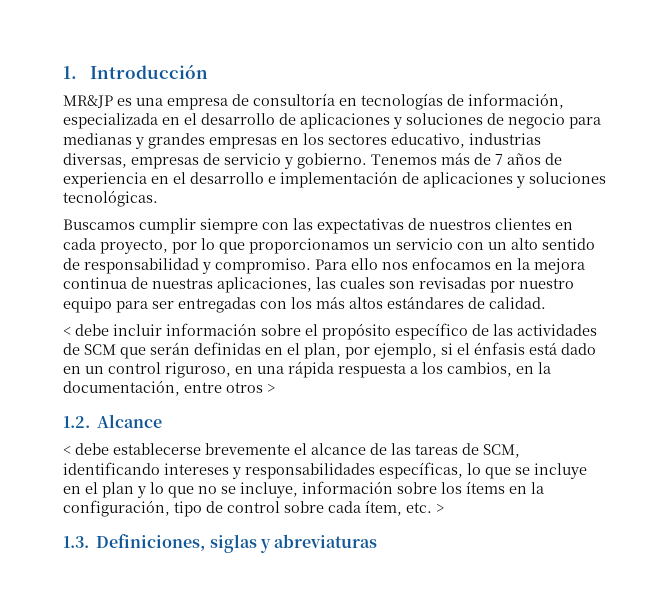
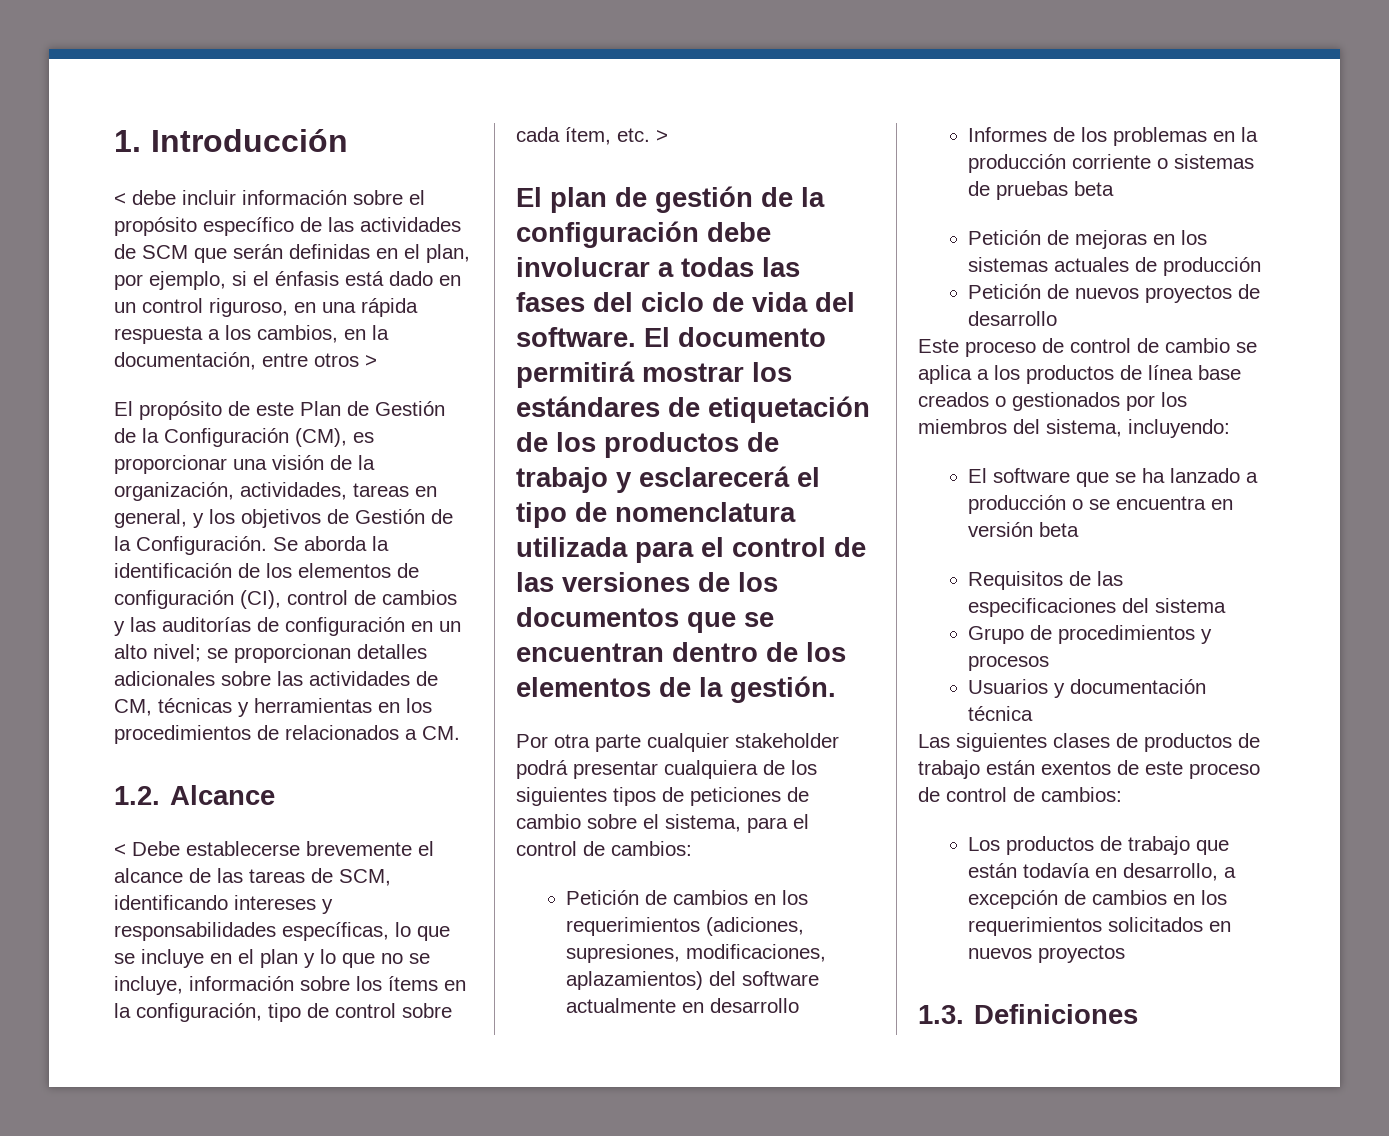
[63,93,564,110] [63,113,601,129] [63,133,541,149] [63,152,562,169] [63,171,606,188] [63,190,158,207] [63,218,573,234] [63,238,595,254] [63,257,585,274] [63,277,574,293] [63,296,546,313] // MR&JP es una empresa de consultoría en tecnologías de información, especializada en el desarrollo de aplicaciones y soluciones de negocio para medianas y grandes empresas en los sectores educativo, industrias diversas, empresas de servicio y gobierno. Tenemos más de 7 años de experiencia en el desarrollo e implementación de aplicaciones y soluciones tecnológicas. // Buscamos cumplir siempre con las expectativas de nuestros clientes en cada proyecto, por lo que proporcionamos un servicio con un alto sentido de responsabilidad y compromiso. Para ello nos enfocamos en la mejora continua de nuestras aplicaciones, las cuales son revisadas por nuestro equipo para ser entregadas con los más altos estándares de calidad. -> (349, 140) none
(275, 388) none -> [114,401,445,420] [114,428,374,447] [114,455,375,474] [114,482,437,501] [114,509,453,528] [114,536,389,555] [114,563,419,578] [114,590,457,609] [114,617,461,636] [114,644,427,663] [114,671,438,686] [114,698,432,717] [114,725,460,744] // El propósito de este Plan de Gestión de la Configuración (CM), es proporcionar una visión de la organización, actividades, tareas en general, y los objetivos de Gestión de la Configuración. Se aborda la identificación de los elementos de configuración (CI), control de cambios y las auditorías de configuración en un alto nivel; se proporcionan detalles adicionales sobre las actividades de CM, técnicas y herramientas en los procedimientos de relacionados a CM.
[75,443,109,455] debe -> [132,841,180,856] Debe
[63,534,378,553] 1.3. Definiciones, siglas y abreviaturas -> [516,186,825,213] [516,221,771,248] [516,257,800,277] [516,292,855,312] [516,327,826,347] [516,361,792,388] [516,396,870,423] [516,432,779,458] [516,466,820,493] [516,502,796,528] [516,537,866,563] [516,572,778,592] [516,607,774,633] [516,642,846,662] [516,676,836,703] [516,733,839,752] [516,760,817,779] [516,787,809,806] [516,814,809,833] [516,841,692,856] [566,890,809,905] [566,917,805,936] [566,944,827,963] [566,971,820,990] [566,998,800,1013] [968,127,1259,146] [968,154,1255,173] [968,181,1115,200] [968,230,1208,249] [968,257,1262,276] [968,284,1261,303] [968,311,1058,326] [918,338,1257,357] [918,365,1241,384] [918,392,1187,411] [918,419,1230,438] [968,468,1259,487] [968,495,1234,514] [968,522,1080,537] [968,571,1124,590] [968,598,1227,617] [968,625,1213,644] [968,655,1050,671] [968,679,1207,698] [968,706,1034,721] [918,733,1260,752] [918,760,1260,779] [918,787,1122,802] [968,836,1230,855] [968,863,1237,881] [968,890,1228,909] [968,917,1232,936] [968,945,1126,963] [918,1004,1139,1024] El plan de gestión de la configuración debe involucrar a todas las fases del ciclo de vida del software. El documento permitirá mostrar los estándares de etiquetación de los productos de trabajo y esclarecerá el tipo de nomenclatura utilizada para el control de las versiones de los documentos que se encuentran dentro de los elementos de la gestión. // Por otra parte cualquier stakeholder podrá presentar cualquiera de los siguientes tipos de peticiones de cambio sobre el sistema, para el control de cambios: // Petición de cambios en los requerimientos (adiciones, supresiones, modificaciones, aplazamientos) del software actualmente en desarrollo // Informes de los problemas en la producción corriente o sistemas de pruebas beta // Petición de mejoras en los sistemas actuales de producción // Petición de nuevos proyectos de desarrollo // Este proceso de control de cambio se aplica a los productos de línea base creados o gestionados por los miembros del sistema, incluyendo: // El software que se ha lanzado a producción o se encuentra en versión beta // Requisitos de las especificaciones del sistema // Grupo de procedimientos y procesos // Usuarios y documentación técnica // Las siguientes clases de productos de trabajo están exentos de este proceso de control de cambios: // Los productos de trabajo que están todavía en desarrollo, a excepción de cambios en los requerimientos solicitados en nuevos proyectos // 1.3. Definiciones

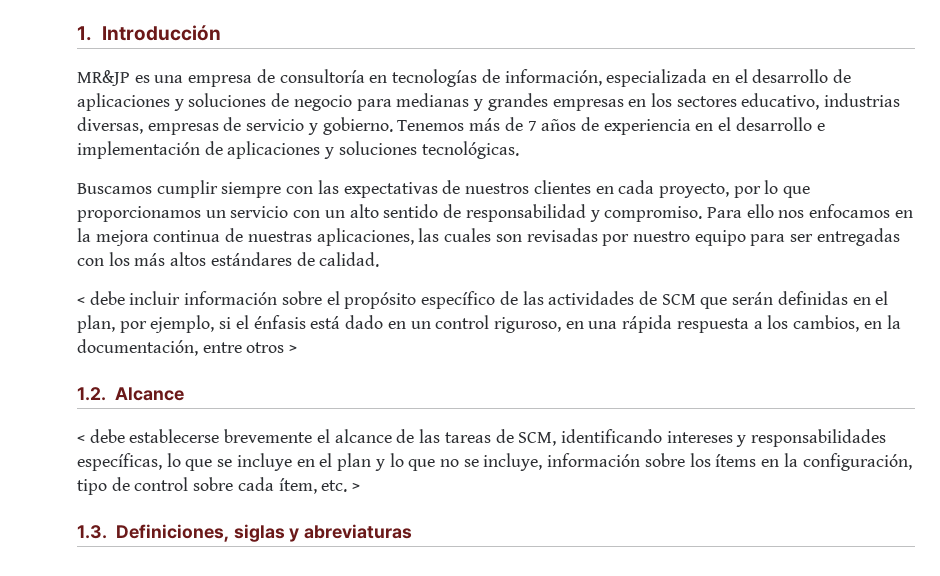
(349, 140) none -> [77,69,852,87] [77,93,901,111] [77,117,825,135] [77,141,519,159] [77,180,811,198] [77,204,913,222] [77,228,900,246] [77,252,380,267] // MR&JP es una empresa de consultoría en tecnologías de información, especializada en el desarrollo de aplicaciones y soluciones de negocio para medianas y grandes empresas en los sectores educativo, industrias diversas, empresas de servicio y gobierno. Tenemos más de 7 años de experiencia en el desarrollo e implementación de aplicaciones y soluciones tecnológicas. // Buscamos cumplir siempre con las expectativas de nuestros clientes en cada proyecto, por lo que proporcionamos un servicio con un alto sentido de responsabilidad y compromiso. Para ello nos enfocamos en la mejora continua de nuestras aplicaciones, las cuales son revisadas por nuestro equipo para ser entregadas con los más altos estándares de calidad.
[114,401,445,420] [114,428,374,447] [114,455,375,474] [114,482,437,501] [114,509,453,528] [114,536,389,555] [114,563,419,578] [114,590,457,609] [114,617,461,636] [114,644,427,663] [114,671,438,686] [114,698,432,717] [114,725,460,744] // El propósito de este Plan de Gestión de la Configuración (CM), es proporcionar una visión de la organización, actividades, tareas en general, y los objetivos de Gestión de la Configuración. Se aborda la identificación de los elementos de configuración (CI), control de cambios y las auditorías de configuración en un alto nivel; se proporcionan detalles adicionales sobre las actividades de CM, técnicas y herramientas en los procedimientos de relacionados a CM. -> (298, 349) none
[132,841,180,856] Debe -> [89,429,125,443] debe
[516,186,825,213] [516,221,771,248] [516,257,800,277] [516,292,855,312] [516,327,826,347] [516,361,792,388] [516,396,870,423] [516,432,779,458] [516,466,820,493] [516,502,796,528] [516,537,866,563] [516,572,778,592] [516,607,774,633] [516,642,846,662] [516,676,836,703] [516,733,839,752] [516,760,817,779] [516,787,809,806] [516,814,809,833] [516,841,692,856] [566,890,809,905] [566,917,805,936] [566,944,827,963] [566,971,820,990] [566,998,800,1013] [968,127,1259,146] [968,154,1255,173] [968,181,1115,200] [968,230,1208,249] [968,257,1262,276] [968,284,1261,303] [968,311,1058,326] [918,338,1257,357] [918,365,1241,384] [918,392,1187,411] [918,419,1230,438] [968,468,1259,487] [968,495,1234,514] [968,522,1080,537] [968,571,1124,590] [968,598,1227,617] [968,625,1213,644] [968,655,1050,671] [968,679,1207,698] [968,706,1034,721] [918,733,1260,752] [918,760,1260,779] [918,787,1122,802] [968,836,1230,855] [968,863,1237,881] [968,890,1228,909] [968,917,1232,936] [968,945,1126,963] [918,1004,1139,1024] El plan de gestión de la configuración debe involucrar a todas las fases del ciclo de vida del software. El documento permitirá mostrar los estándares de etiquetación de los productos de trabajo y esclarecerá el tipo de nomenclatura utilizada para el control de las versiones de los documentos que se encuentran dentro de los elementos de la gestión. // Por otra parte cualquier stakeholder podrá presentar cualquiera de los siguientes tipos de peticiones de cambio sobre el sistema, para el control de cambios: // Petición de cambios en los requerimientos (adiciones, supresiones, modificaciones, aplazamientos) del software actualmente en desarrollo // Informes de los problemas en la producción corriente o sistemas de pruebas beta // Petición de mejoras en los sistemas actuales de producción // Petición de nuevos proyectos de desarrollo // Este proceso de control de cambio se aplica a los productos de línea base creados o gestionados por los miembros del sistema, incluyendo: // El software que se ha lanzado a producción o se encuentra en versión beta // Requisitos de las especificaciones del sistema // Grupo de procedimientos y procesos // Usuarios y documentación técnica // Las siguientes clases de productos de trabajo están exentos de este proceso de control de cambios: // Los productos de trabajo que están todavía en desarrollo, a excepción de cambios en los requerimientos solicitados en nuevos proyectos // 1.3. Definiciones -> [77,524,413,542] 1.3. Definiciones, siglas y abreviaturas

